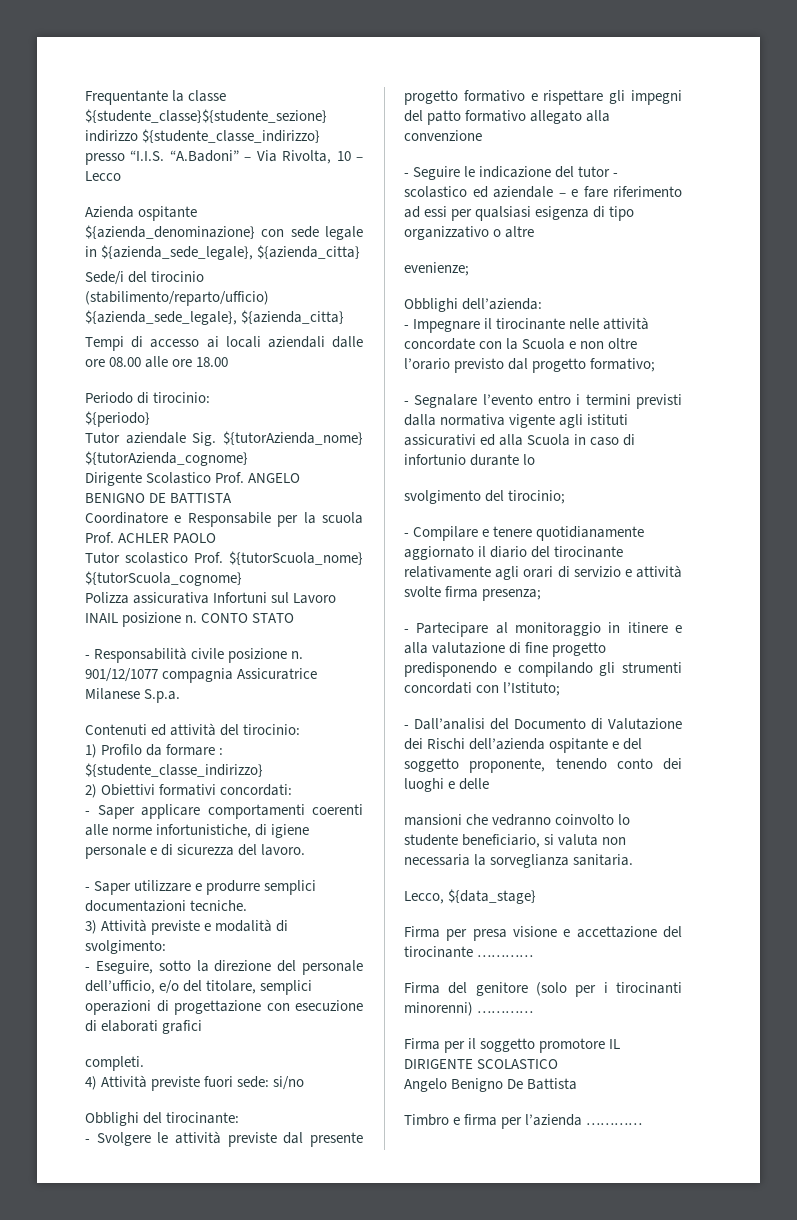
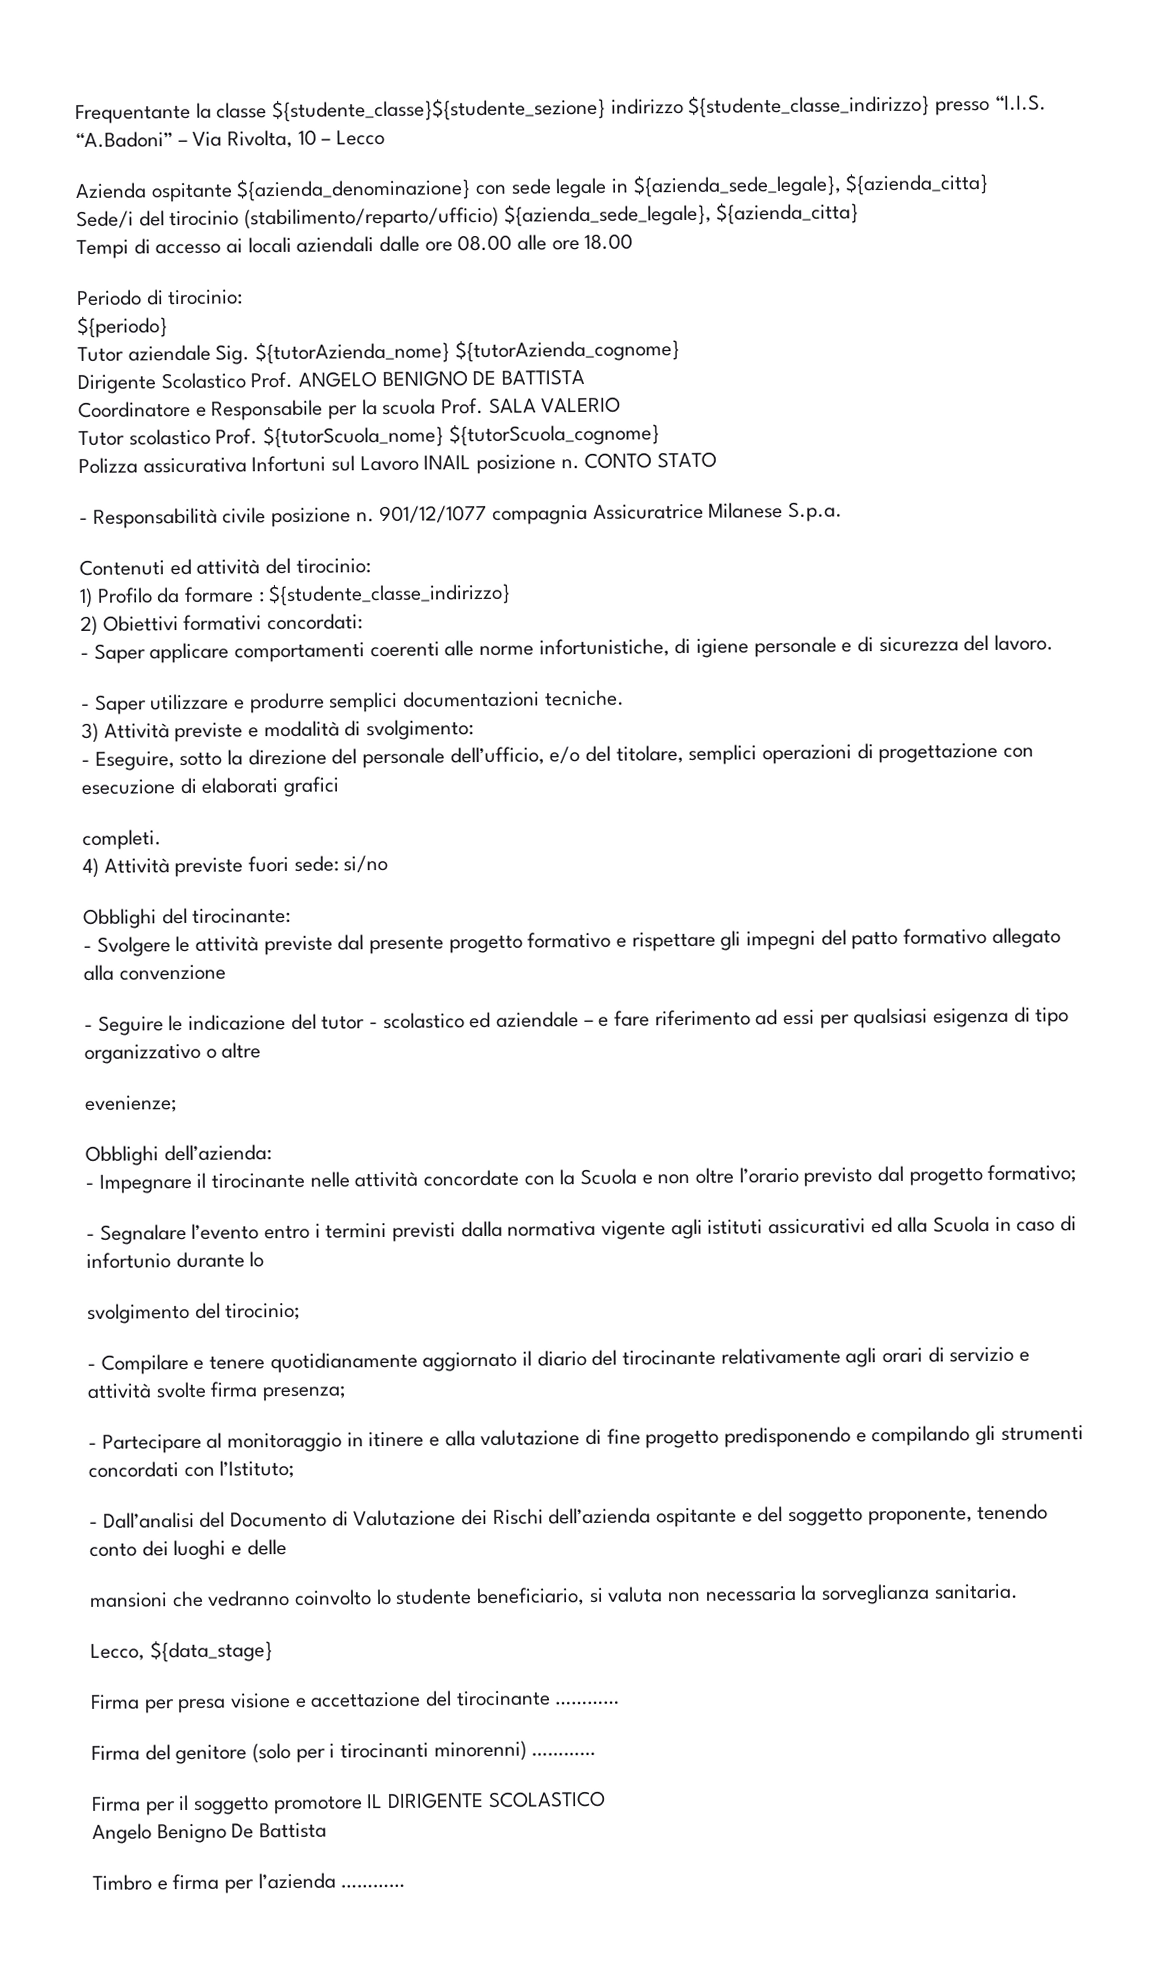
[118,533,217,543] ACHLER PAOLO -> [488,396,622,414] SALA VALERIO

